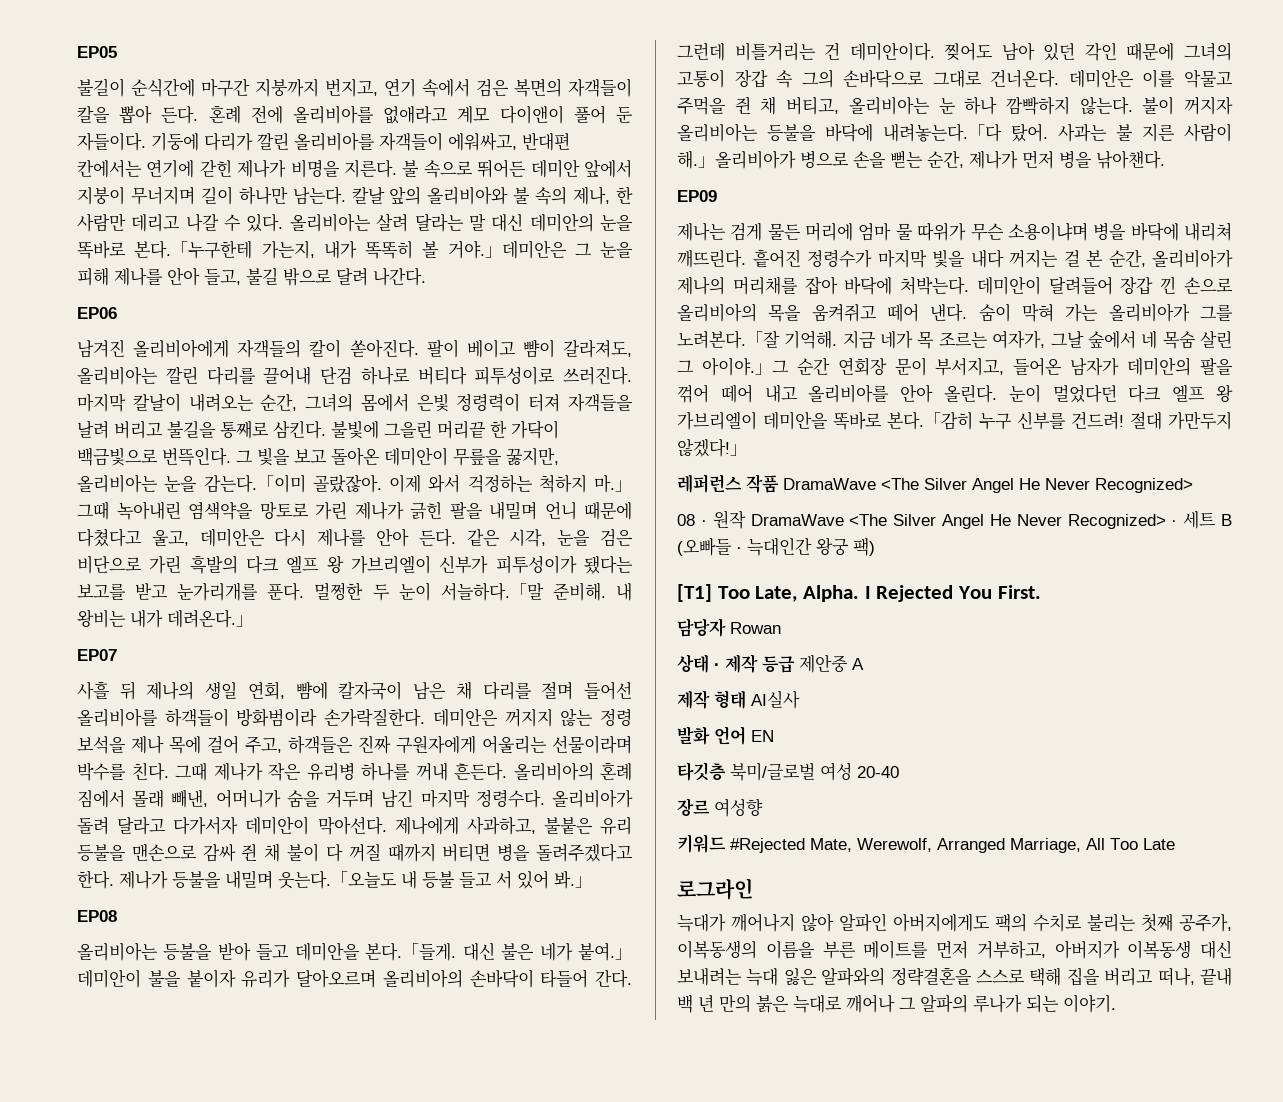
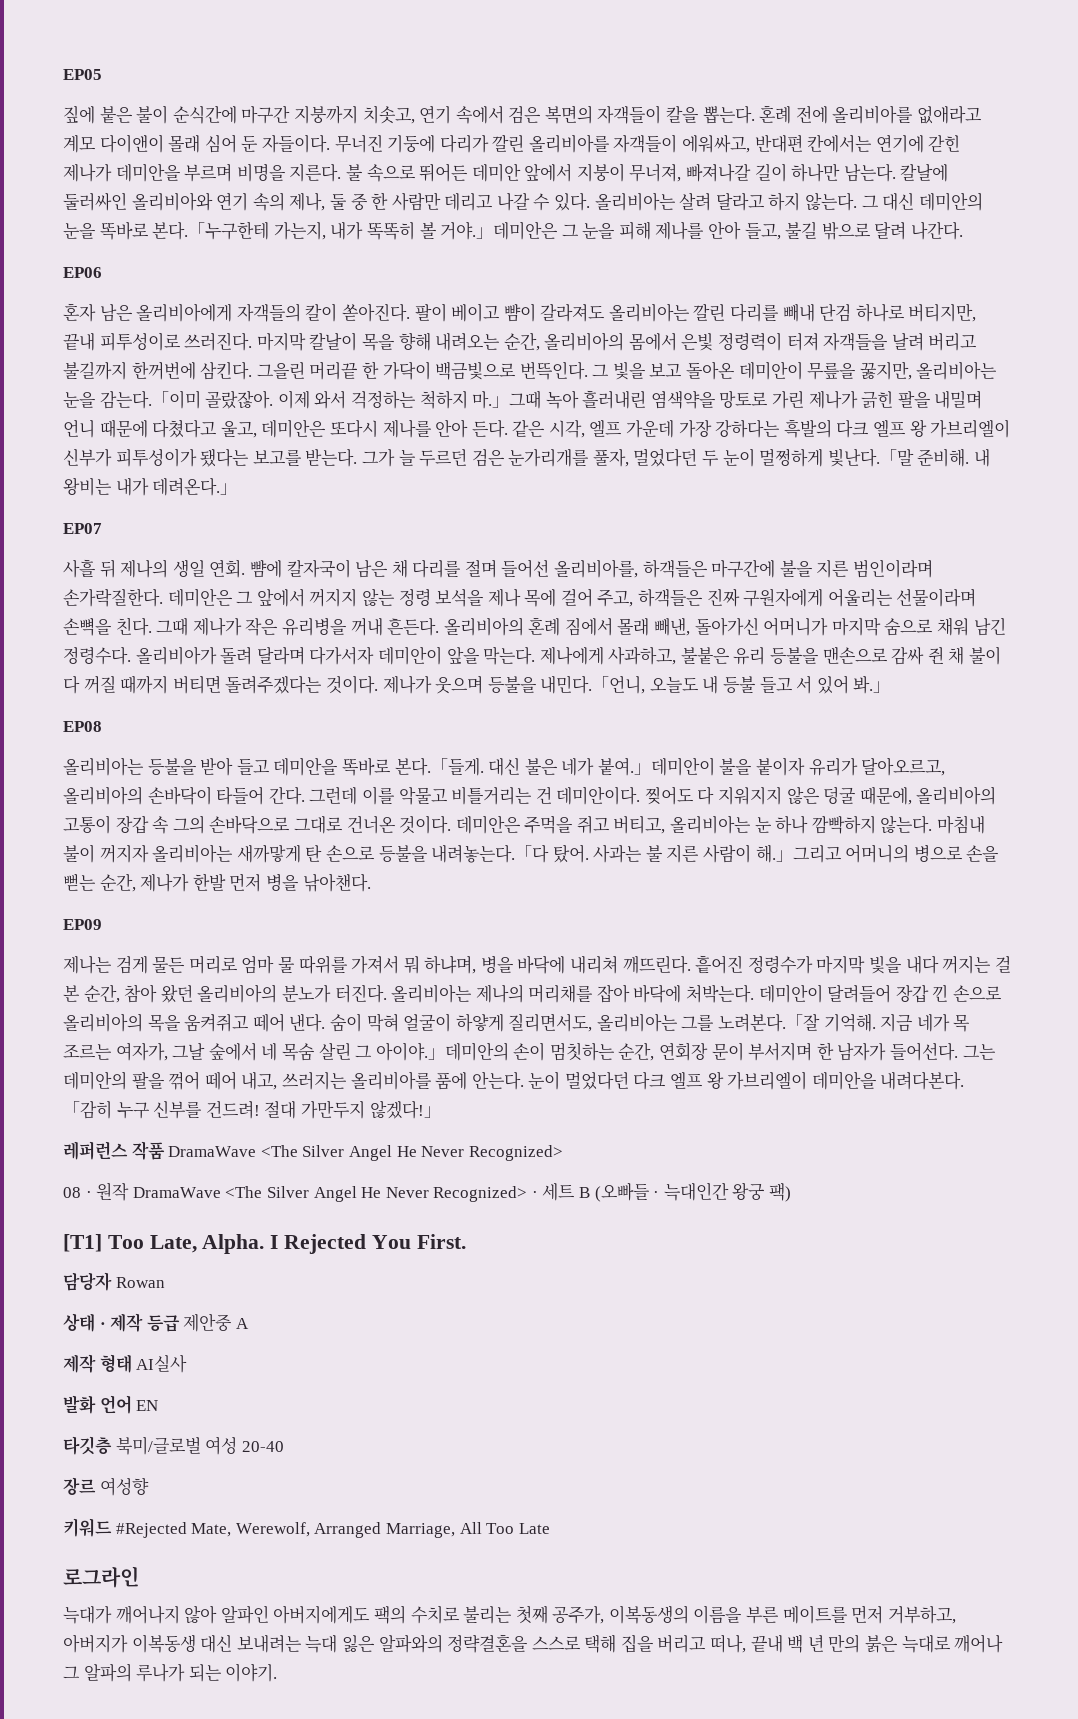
[77,78,125,97] 불길이 -> [63,105,169,124] 짚에 붙은 불이
[325,78,378,97] 번지고, -> [362,105,415,124] 치솟고,
[119,105,199,124] 뽑아 든다. -> [702,106,755,124] 뽑는다.
[573,105,606,124] 풀어 -> [168,134,237,153] 몰래 심어
(146, 141) none -> [334,134,383,153] 무너진
(287, 168) none -> [115,163,233,182] 데미안을 부르며
[130,186,195,205] 무너지며 -> [629,163,752,182] 무너져, 빠져나갈
[351,186,611,205] 칼날 앞의 올리비아와 불 속의 제나, -> [900,163,949,182] [63,192,368,211] 칼날에 둘러싸인 올리비아와 연기 속의 제나, 둘 중
[414,214,486,232] 달라는 말 -> [715,192,879,211] 달라고 하지 않는다. 그
[77,339,125,358] 남겨진 -> [63,303,133,322] 혼자 남은
[563,339,632,358] 갈라져도, -> [540,303,606,322] 갈라져도
[263,366,312,385] 끌어내 -> [782,303,815,322] 빼내
[417,367,467,385] 버티다 -> [908,303,977,322] [63,332,95,351] 버티지만, 끝내
(181, 402) none -> [361,332,431,351] 목을 향해
[305,393,354,412] 그녀의 -> [544,332,625,351] 올리비아의
[167,420,379,439] 불길을 통째로 삼킨다. 불빛에 -> [63,361,253,380] 불길까지 한꺼번에 삼킨다.
[116,501,181,520] 녹아내린 -> [545,390,647,409] 녹아 흘러내린
[274,529,307,547] 다시 -> [329,420,378,438] 또다시
[557,529,633,547] [77,555,182,574] 눈을 검은 비단으로 가린 -> [589,420,781,438] 엘프 가운데 가장 강하다는
[135,582,510,601] 받고 눈가리개를 푼다. 멀쩡한 두 눈이 서늘하다. -> [305,448,880,467] 받는다. 그가 늘 두르던 검은 눈가리개를 풀자, 멀었다던 두 눈이 멀쩡하게 빛난다.
[247,681,285,700] 연회, -> [209,559,246,578] 연회.
[77,708,498,727] 올리비아를 하객들이 방화범이라 손가락질한다. 데미안은 -> [554,559,934,578] [63,588,305,607] 올리비아를, 하객들은 마구간에 불을 지른 범인이라며 손가락질한다. 데미안은 그 앞에서
[77,762,126,781] 박수를 -> [63,618,112,636] 손뼉을
[306,762,410,781] 유리병 하나를 -> [281,617,347,636] 유리병을
[215,789,470,808] 어머니가 숨을 거두며 남긴 마지막 -> [694,617,1006,636] 돌아가신 어머니가 마지막 숨으로 채워 남긴
[117,817,167,835] 달라고 -> [256,646,305,665] 달라며
[317,816,387,835] 막아선다. -> [446,646,536,665] 앞을 막는다.
[497,843,633,862] [77,870,348,889] 병을 돌려주겠다고 한다. 제나가 등불을 내밀며 웃는다.「 -> [225,675,646,694] 돌려주겠다는 것이다. 제나가 웃으며 등불을 내민다.「언니,
(360, 951) none -> [341,757,391,776] 똑바로
[296,969,376,988] 달아오르며 -> [861,757,946,776] 달아오르고,
(725, 51) none -> [361,786,448,805] 이를 악물고
[1001,42,1232,61] 남아 있던 각인 때문에 그녀의 -> [697,786,997,805] 다 지워지지 않은 덩굴 때문에, 올리비아의
[990,69,1233,88] [677,96,777,115] 건너온다. 데미안은 이를 악물고 주먹을 쥔 채 -> [346,815,610,834] 건너온 것이다. 데미안은 주먹을 쥐고
(1133, 105) none -> [937,815,986,834] 마침내
[767,123,873,142] 등불을 바닥에 -> [236,844,428,863] 새까맣게 탄 손으로 등불을
[715,150,796,169] 올리비아가 -> [792,844,910,863] 그리고 어머니의
(1018, 159) none -> [192,873,226,891] 한발
[805,222,854,241] 머리에 -> [188,955,238,974] 머리로
[917,222,1088,241] 따위가 무슨 소용이냐며 -> [298,955,477,974] 따위를 가져서 뭐 하냐며,
[1152,249,1233,268] 올리비아가 -> [124,984,473,1003] 참아 왔던 올리비아의 분노가 터진다. 올리비아는
[1065,303,1190,322] 가는 올리비아가 -> [403,1013,678,1032] 얼굴이 하얗게 질리면서도, 올리비아는
[771,357,1233,376] [677,384,997,403] 그 순간 연회장 문이 부서지고, 들어온 남자가 데미안의 팔을 꺾어 떼어 내고 올리비아를 안아 올린다. -> [444,1042,996,1061] [63,1071,524,1090] 데미안의 손이 멈칫하는 순간, 연회장 문이 부서지며 한 남자가 들어선다. 그는 데미안의 팔을 꺾어 떼어 내고, 쓰러지는 올리비아를 품에 안는다.
[833,411,924,430] 똑바로 본다. -> [880,1071,965,1090] 내려다본다.

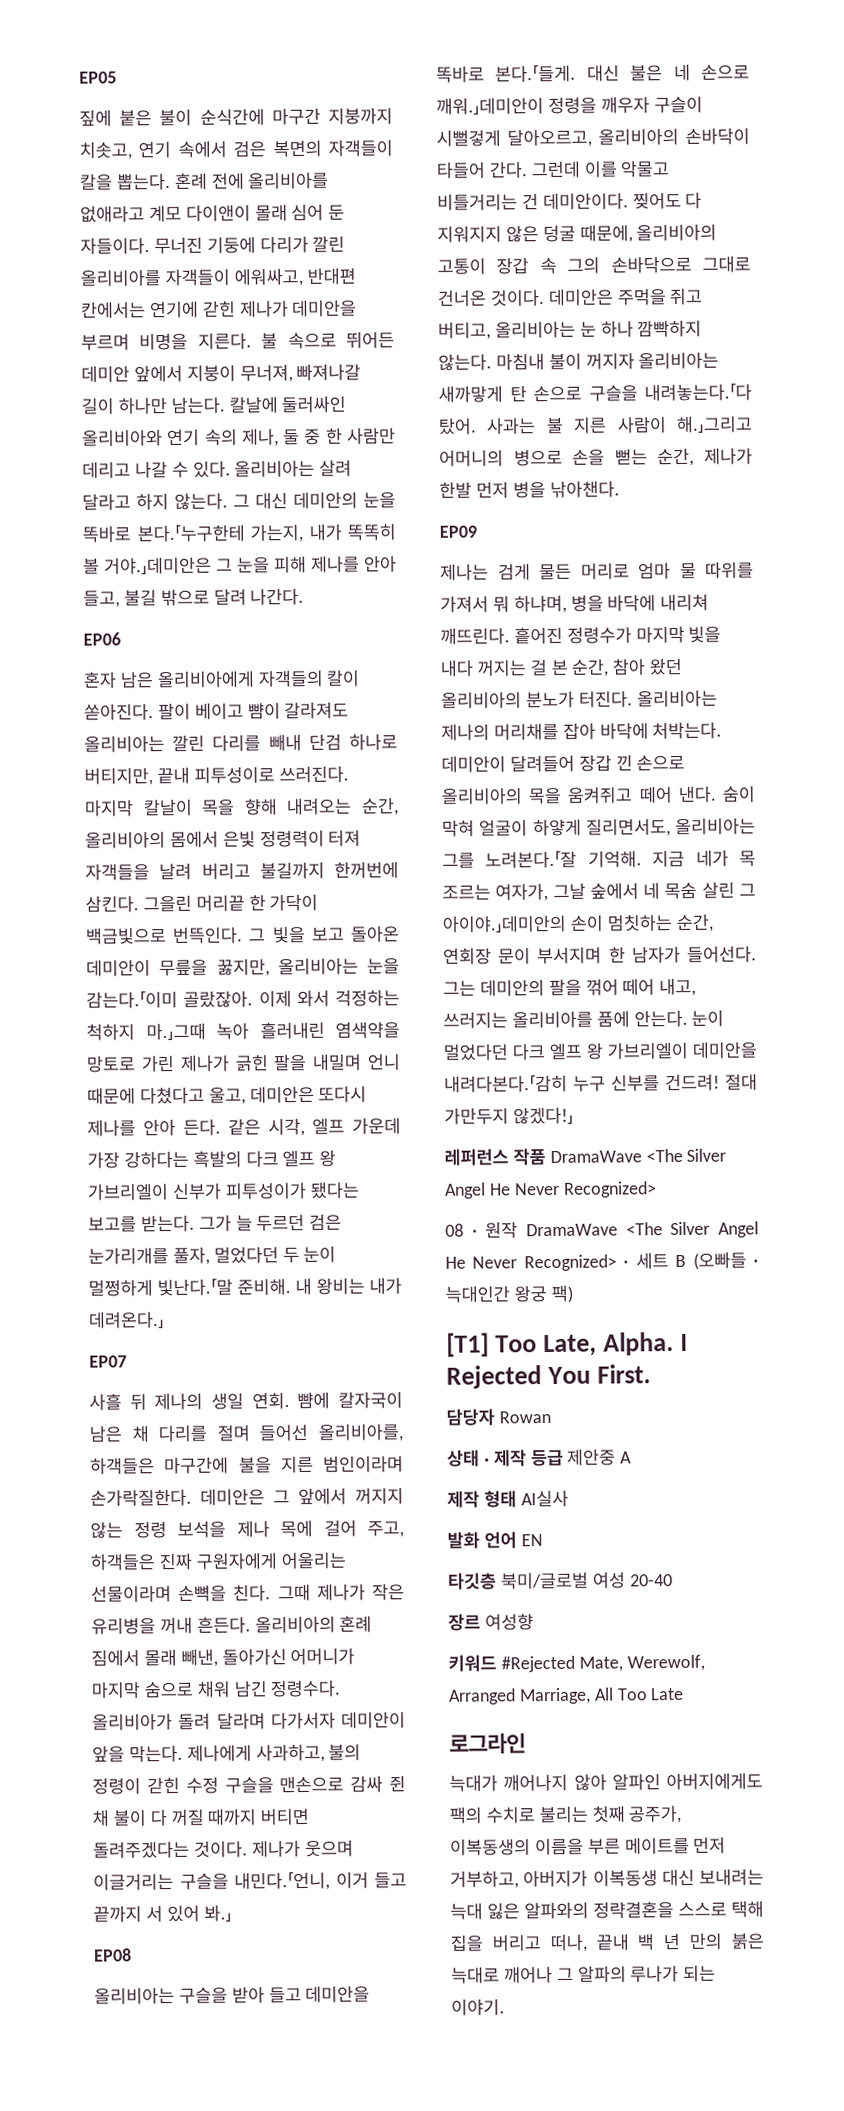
[680,647,820,665] 불붙은 유리 등불을 -> [328,1743,362,1761] [92,1776,274,1795] 불의 정령이 갇힌 수정 구슬을
[487,676,537,693] 등불을 -> [93,1872,229,1891] 이글거리는 구슬을
[649,675,793,694] 오늘도 내 등불 들고 -> [335,1871,407,1889] [93,1905,142,1923] 이거 들고 끝까지
[147,758,197,775] 등불을 -> [178,1986,228,2004] 구슬을
[561,757,858,776] 네가 붙여.」데미안이 불을 붙이자 유리가 -> [673,63,750,81] [436,95,703,116] [436,129,501,147] 네 손으로 깨워.」데미안이 정령을 깨우자 구슬이 시뻘겋게
[378,845,428,862] 등불을 -> [588,384,638,402] 구슬을

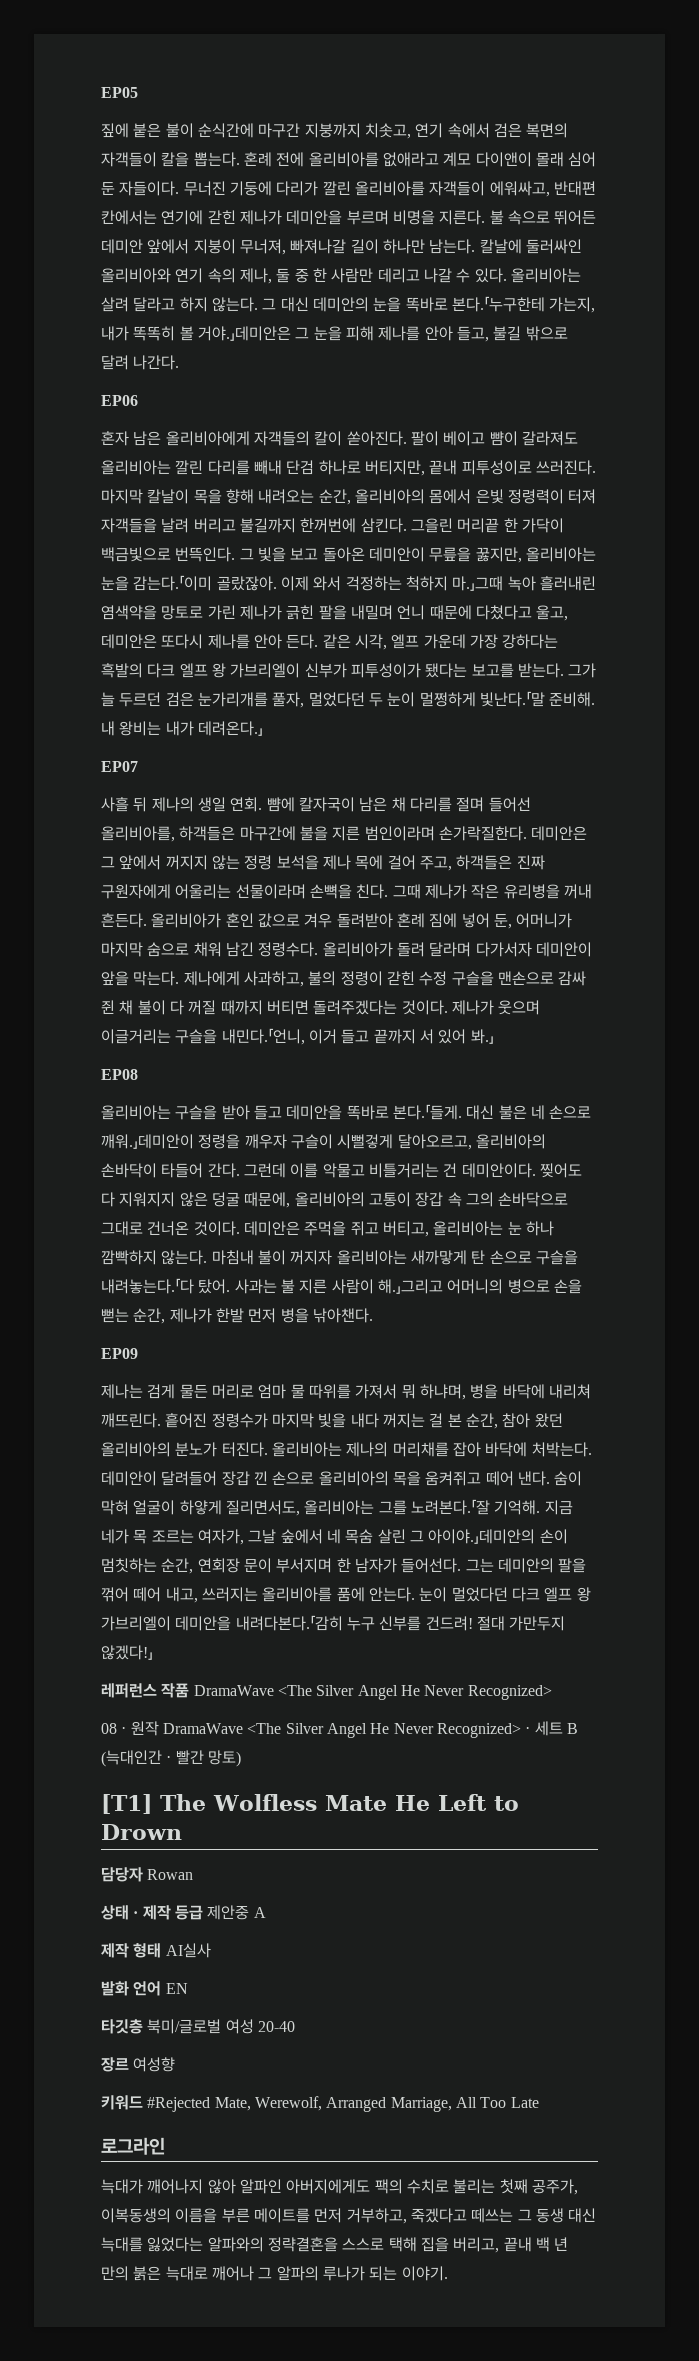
[254,1615,373,1634] [91,1648,287,1667] 올리비아의 혼례 짐에서 몰래 빼낸, 돌아가신 -> [151,913,512,929] 올리비아가 혼인 값으로 겨우 돌려받아 혼례 짐에 넣어 둔,
[692,1251,760,1270] [445,1284,573,1303] [446,1332,688,1357] [446,1364,651,1389] (오빠들 · 늑대인간 왕궁 팩) // [T1] Too Late, Alpha. I Rejected You First. -> [101,1750,241,1767] [101,1794,519,1814] [101,1824,182,1840] (늑대인간 · 빨간 망토) // [T1] The Wolfless Mate He Left to Drown
[523,1868,764,1888] [450,1902,520,1920] 아버지가 이복동생 대신 보내려는 늑대 잃은 -> [410,2208,597,2223] [101,2237,204,2252] 죽겠다고 떼쓰는 그 동생 대신 늑대를 잃었다는
[491,1933,588,1953] 버리고 떠나, -> [453,2237,500,2253] 버리고,

